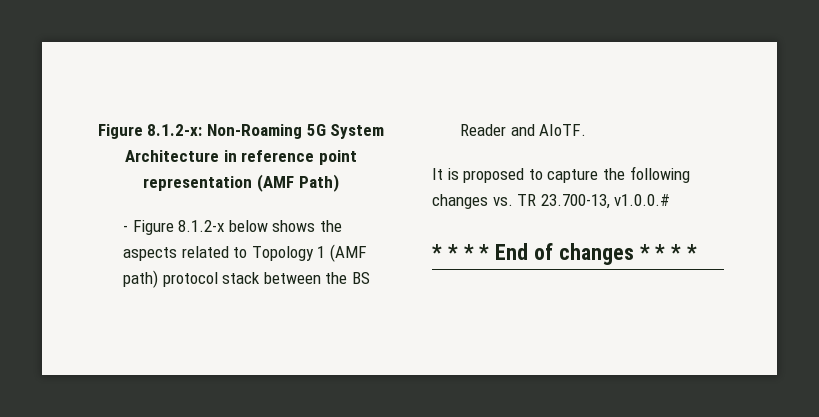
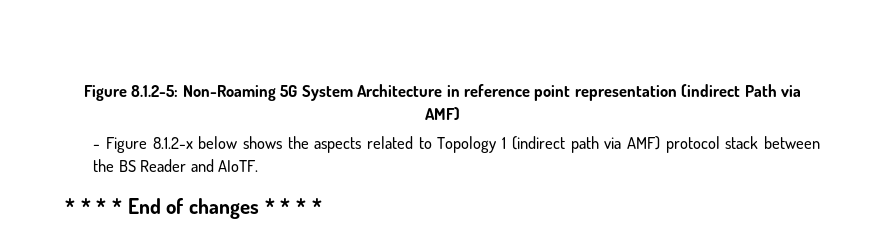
[97,124,203,139] Figure 8.1.2-x: -> [83,85,179,101] Figure 8.1.2-5:
[257,174,339,192] (AMF Path) -> [681,84,802,97] [425,107,460,120] (indirect Path via AMF)
[329,244,367,262] [123,270,159,288] (AMF path) -> [511,136,660,153] (indirect path via AMF)
[432,166,690,183] [432,194,671,209] // It is proposed to capture the following changes vs. TR 23.700-13, v1.0.0.# -> (259, 166) none

